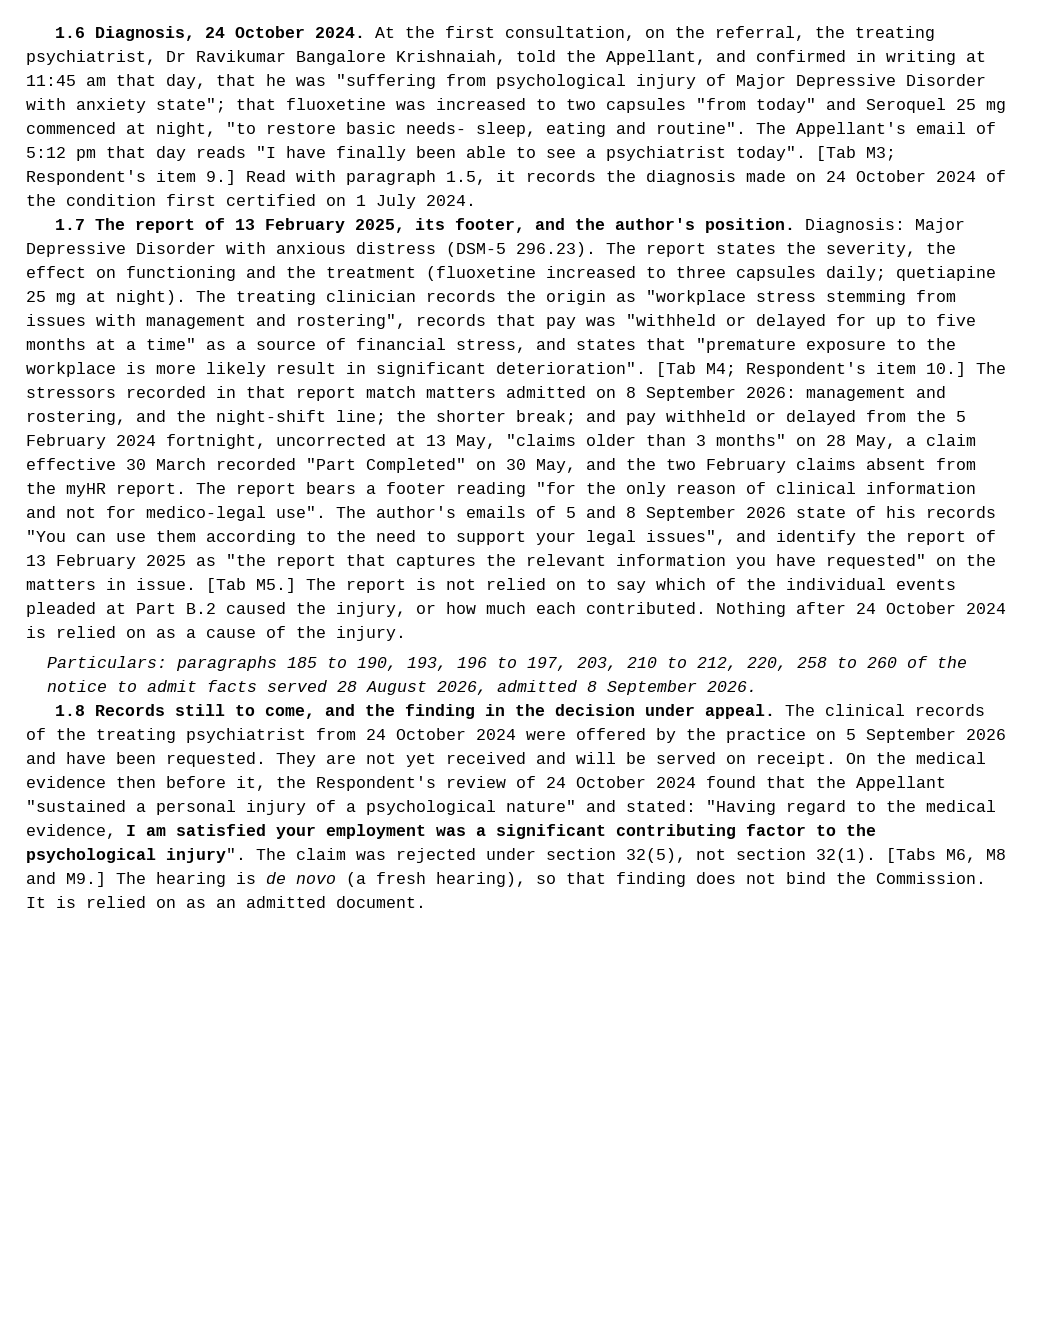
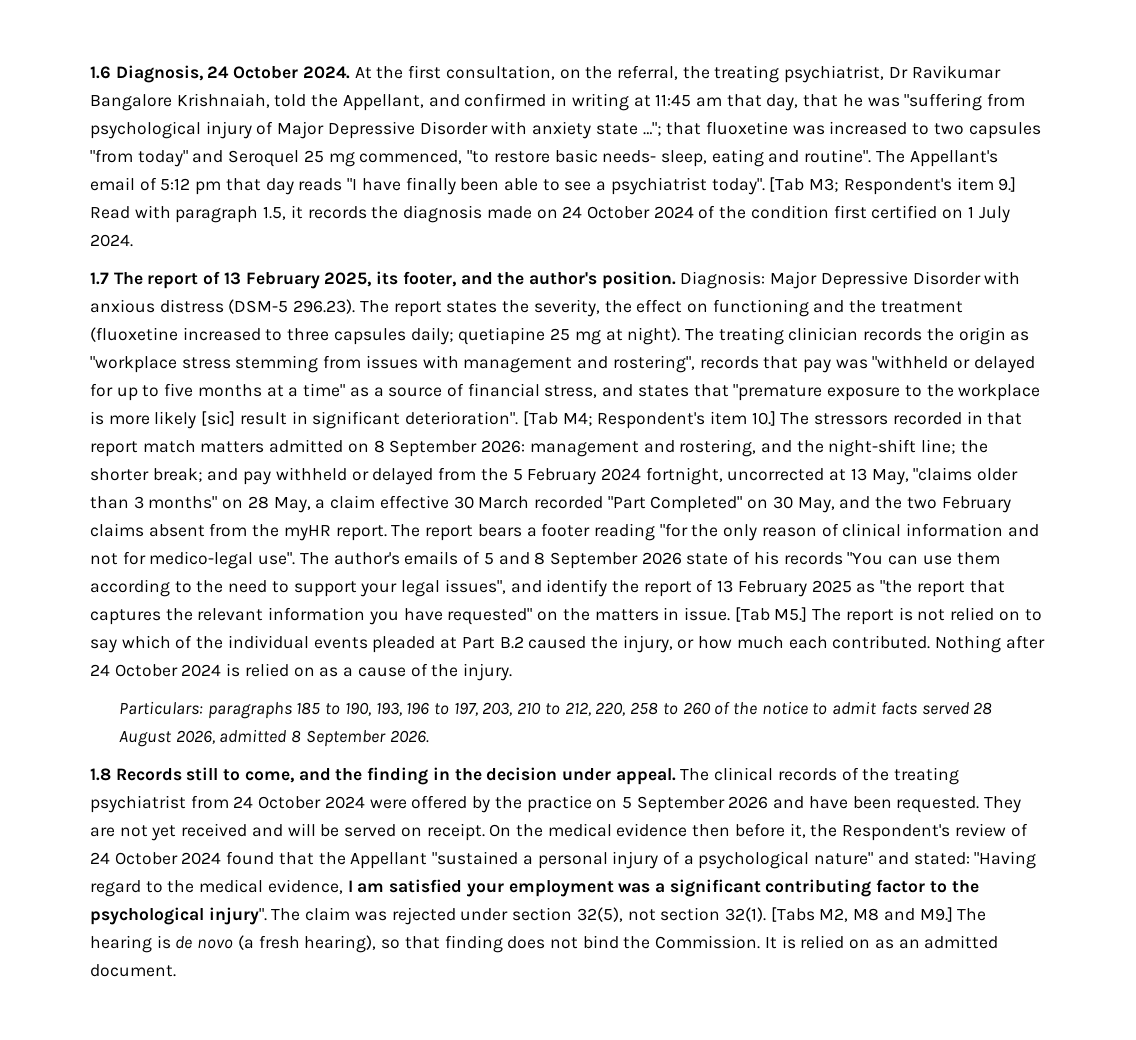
[156,98,226,113] state"; -> [595,122,662,136] state …";
[26,122,216,137] commenced at night, -> [359,150,463,164] commenced,
(266, 369) none -> [201,411,236,426] [sic]
[946,849,976,863] M6, -> [819,908,849,922] M2,

